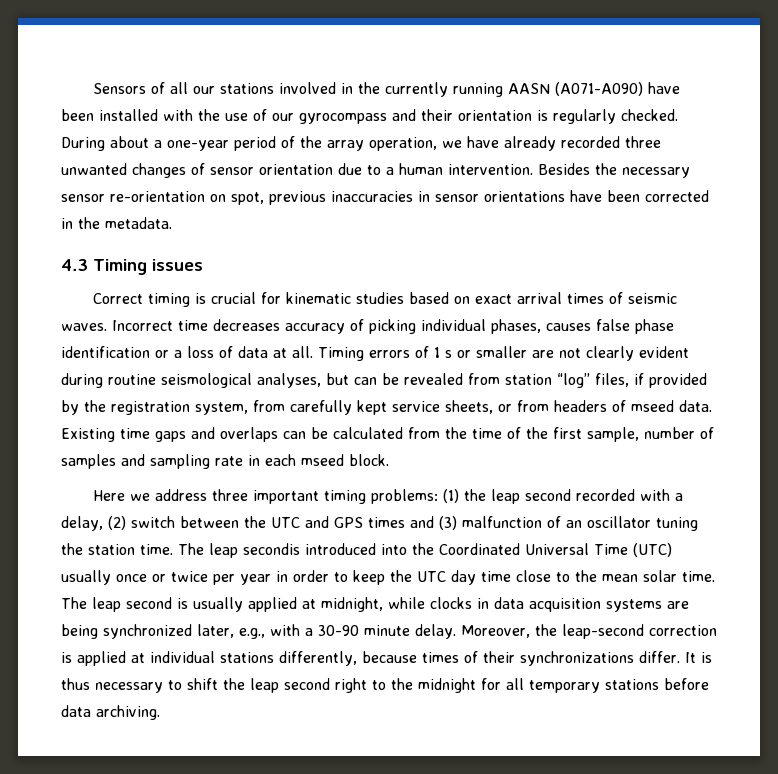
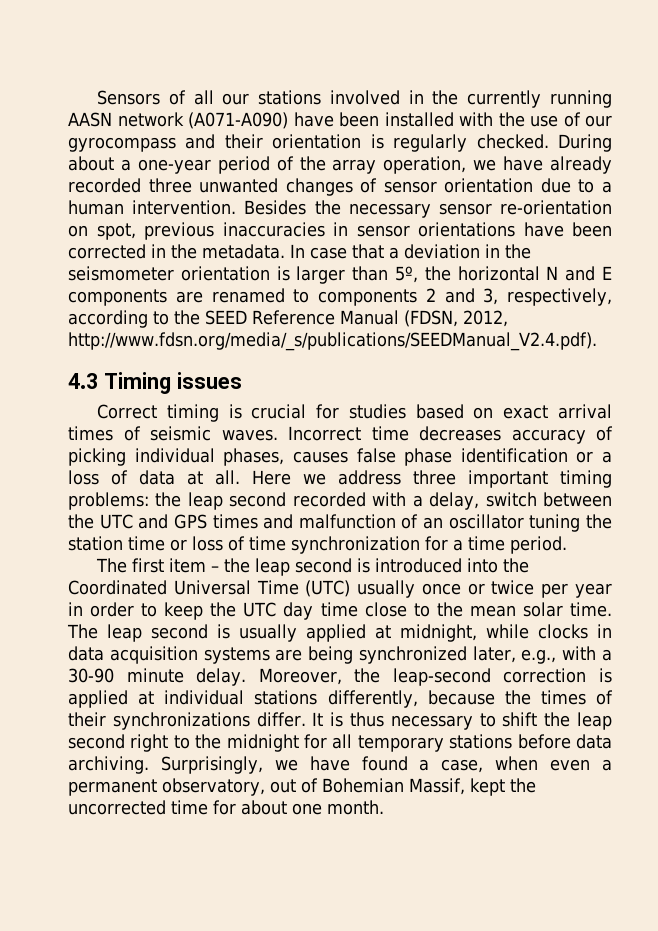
(550, 88) none -> [117,112,184,127] network
(172, 223) none -> [290,244,531,259] [68,266,612,284] [68,288,612,306] [68,310,508,328] [68,332,597,351] In case that a deviation in the seismometer orientation is larger than 5º, the horizontal N and E components are renamed to components 2 and 3, respectively, according to the SEED Reference Manual (FDSN, 2012, http://www.fdsn.org/media/_s/publications/SEEDManual_V2.4.pdf).
[285,292,351,304] kinematic -> (340, 411) none
[318,346,689,361] [61,373,707,388] [61,400,712,415] [61,427,714,442] [61,454,389,469] Timing errors of 1 s or smaller are not clearly evident during routine seismological analyses, but can be revealed from station “log” files, if provided by the registration system, from carefully kept service sheets, or from headers of mseed data. Existing time gaps and overlaps can be calculated from the time of the first sample, number of samples and sampling rate in each mseed block. // -> (240, 477) none
[442,489,459,503] (1) -> (149, 501) none
[108,516,126,530] (2) -> (480, 501) none
[439,516,457,530] (3) -> (294, 521) none
[140,543,300,558] time. The leap secondis -> [128,536,567,554] [96,558,371,576] time or loss of time synchronization for a time period. // The first item – the leap second is
(417, 657) none -> [504,690,531,705] the
(160, 712) none -> [160,756,613,774] [68,778,536,796] [68,800,384,815] Surprisingly, we have found a case, when even a permanent observatory, out of Bohemian Massif, kept the uncorrected time for about one month.

